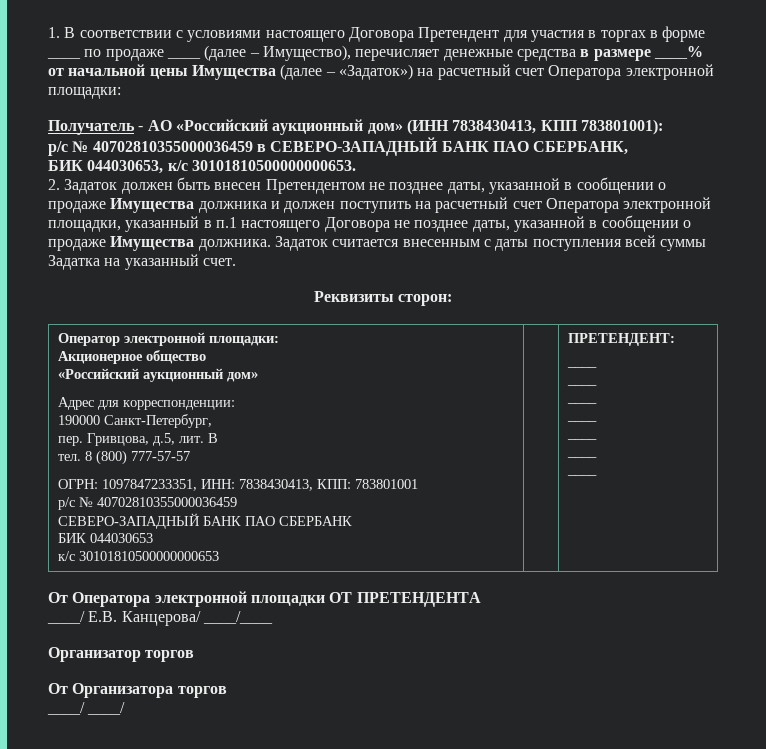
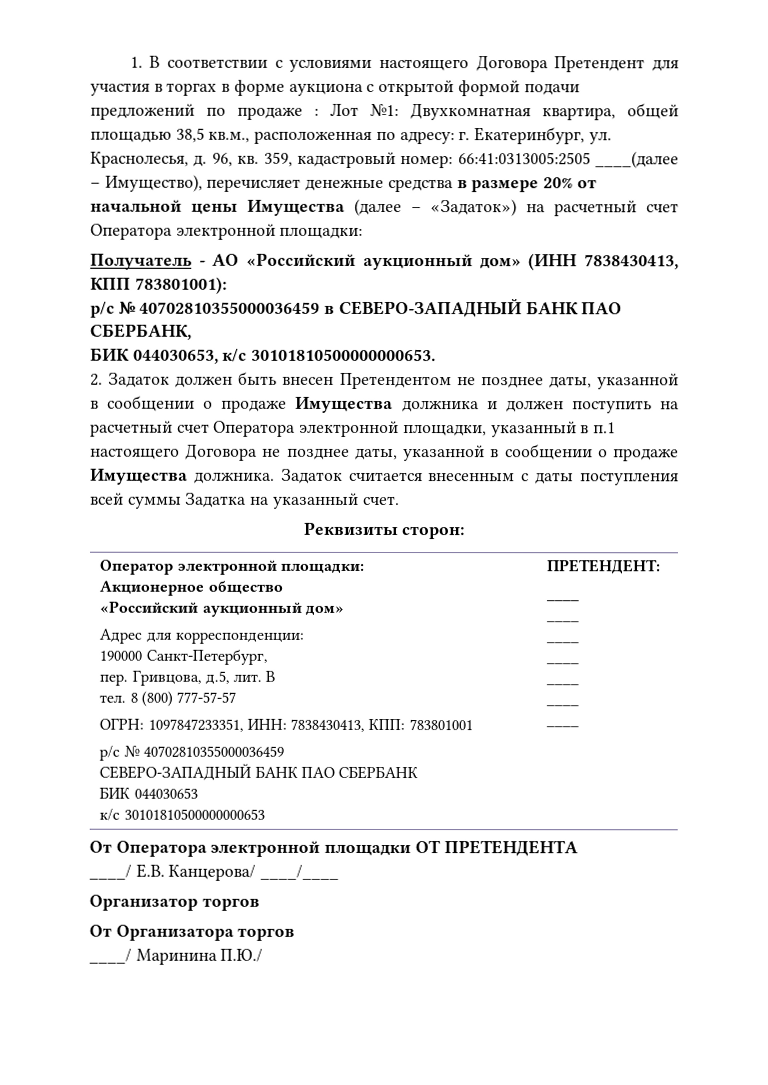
[47,57,81,59] [84,45,247,61] ____ по продаже ____ (далее -> [288,79,580,97] [90,102,679,121] [90,127,612,145] [90,151,679,169] аукциона с открытой формой подачи предложений по продаже : Лот №1: Двухкомнатная квартира, общей площадью 38,5 кв.м., расположенная по адресу: г. Екатеринбург, ул. Краснолесья, д. 96, кв. 359, кадастровый номер: 66:41:0313005:2505 ____(далее
[653,46,703,59] ____% -> [543,177,574,189] 20%
[87,702,126,715] ____/ -> [135,948,264,965] Маринина П.Ю./

